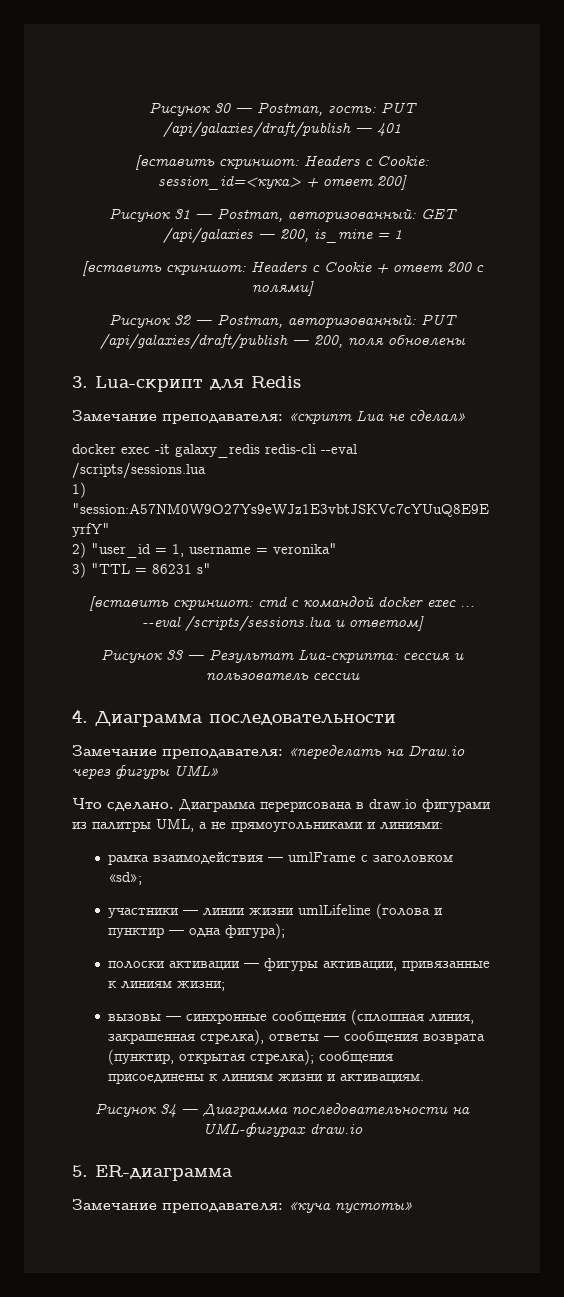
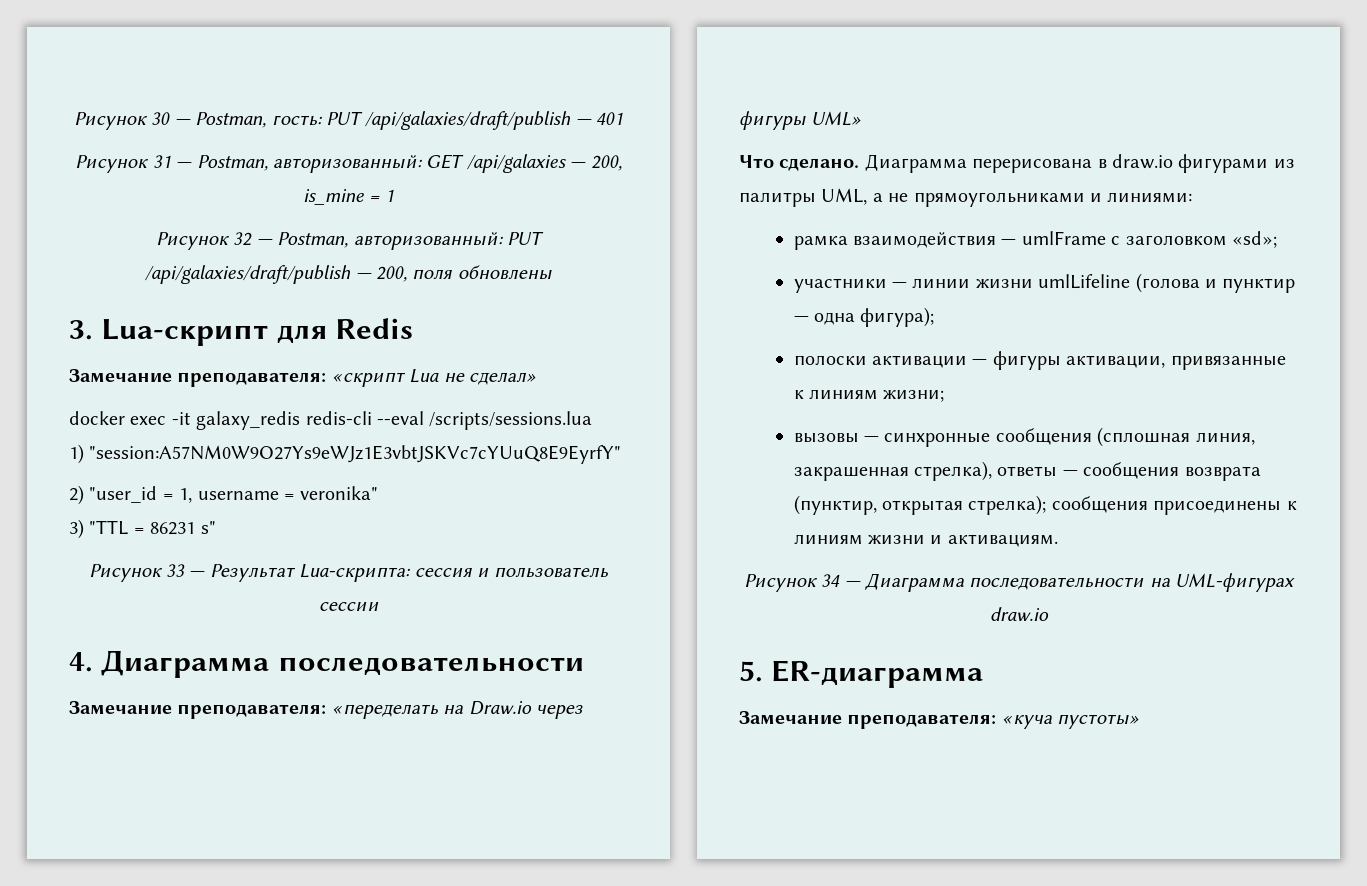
[135,155,429,170] [158,175,407,190] // [вставить скриншот: Headers с Cookie: session_id=<кука> + ответ 200] -> (624, 118) none
[81,261,484,276] [251,281,314,296] // [вставить скриншот: Headers с Cookie + ответ 200 с полями] -> (395, 195) none
[89,596,475,611] [141,615,424,631] // [вставить скриншот: cmd с командой docker exec … --eval /scripts/sessions.lua и ответом] -> (216, 527) none

